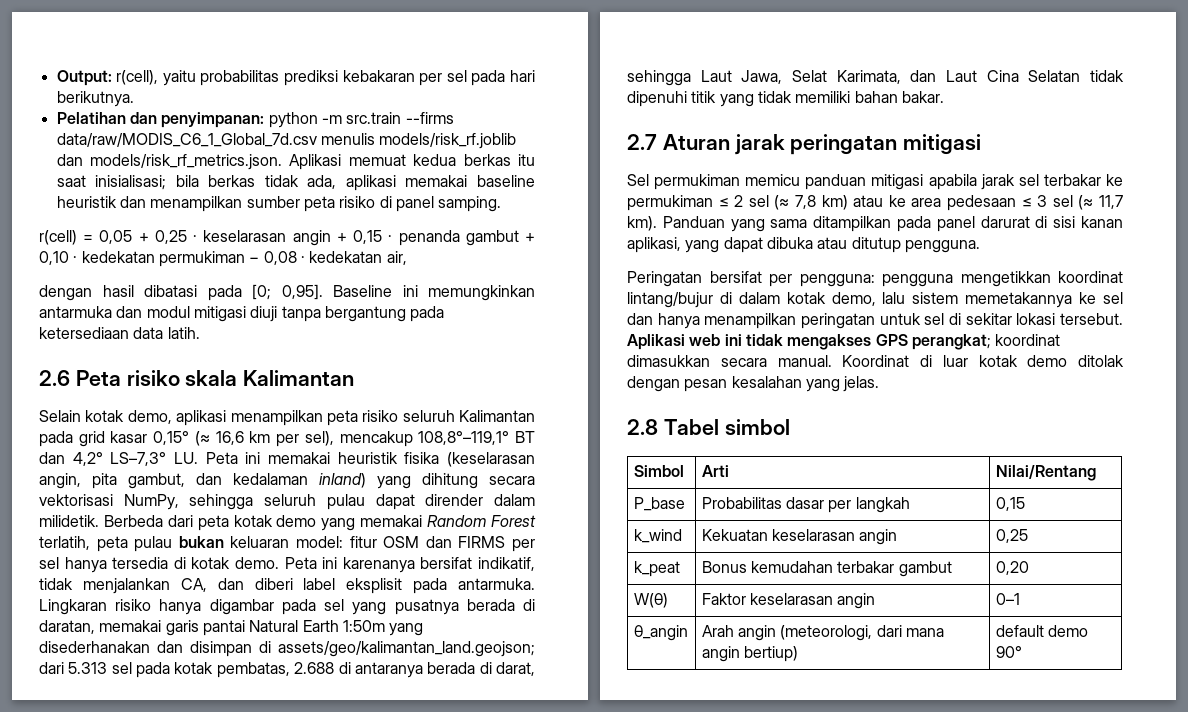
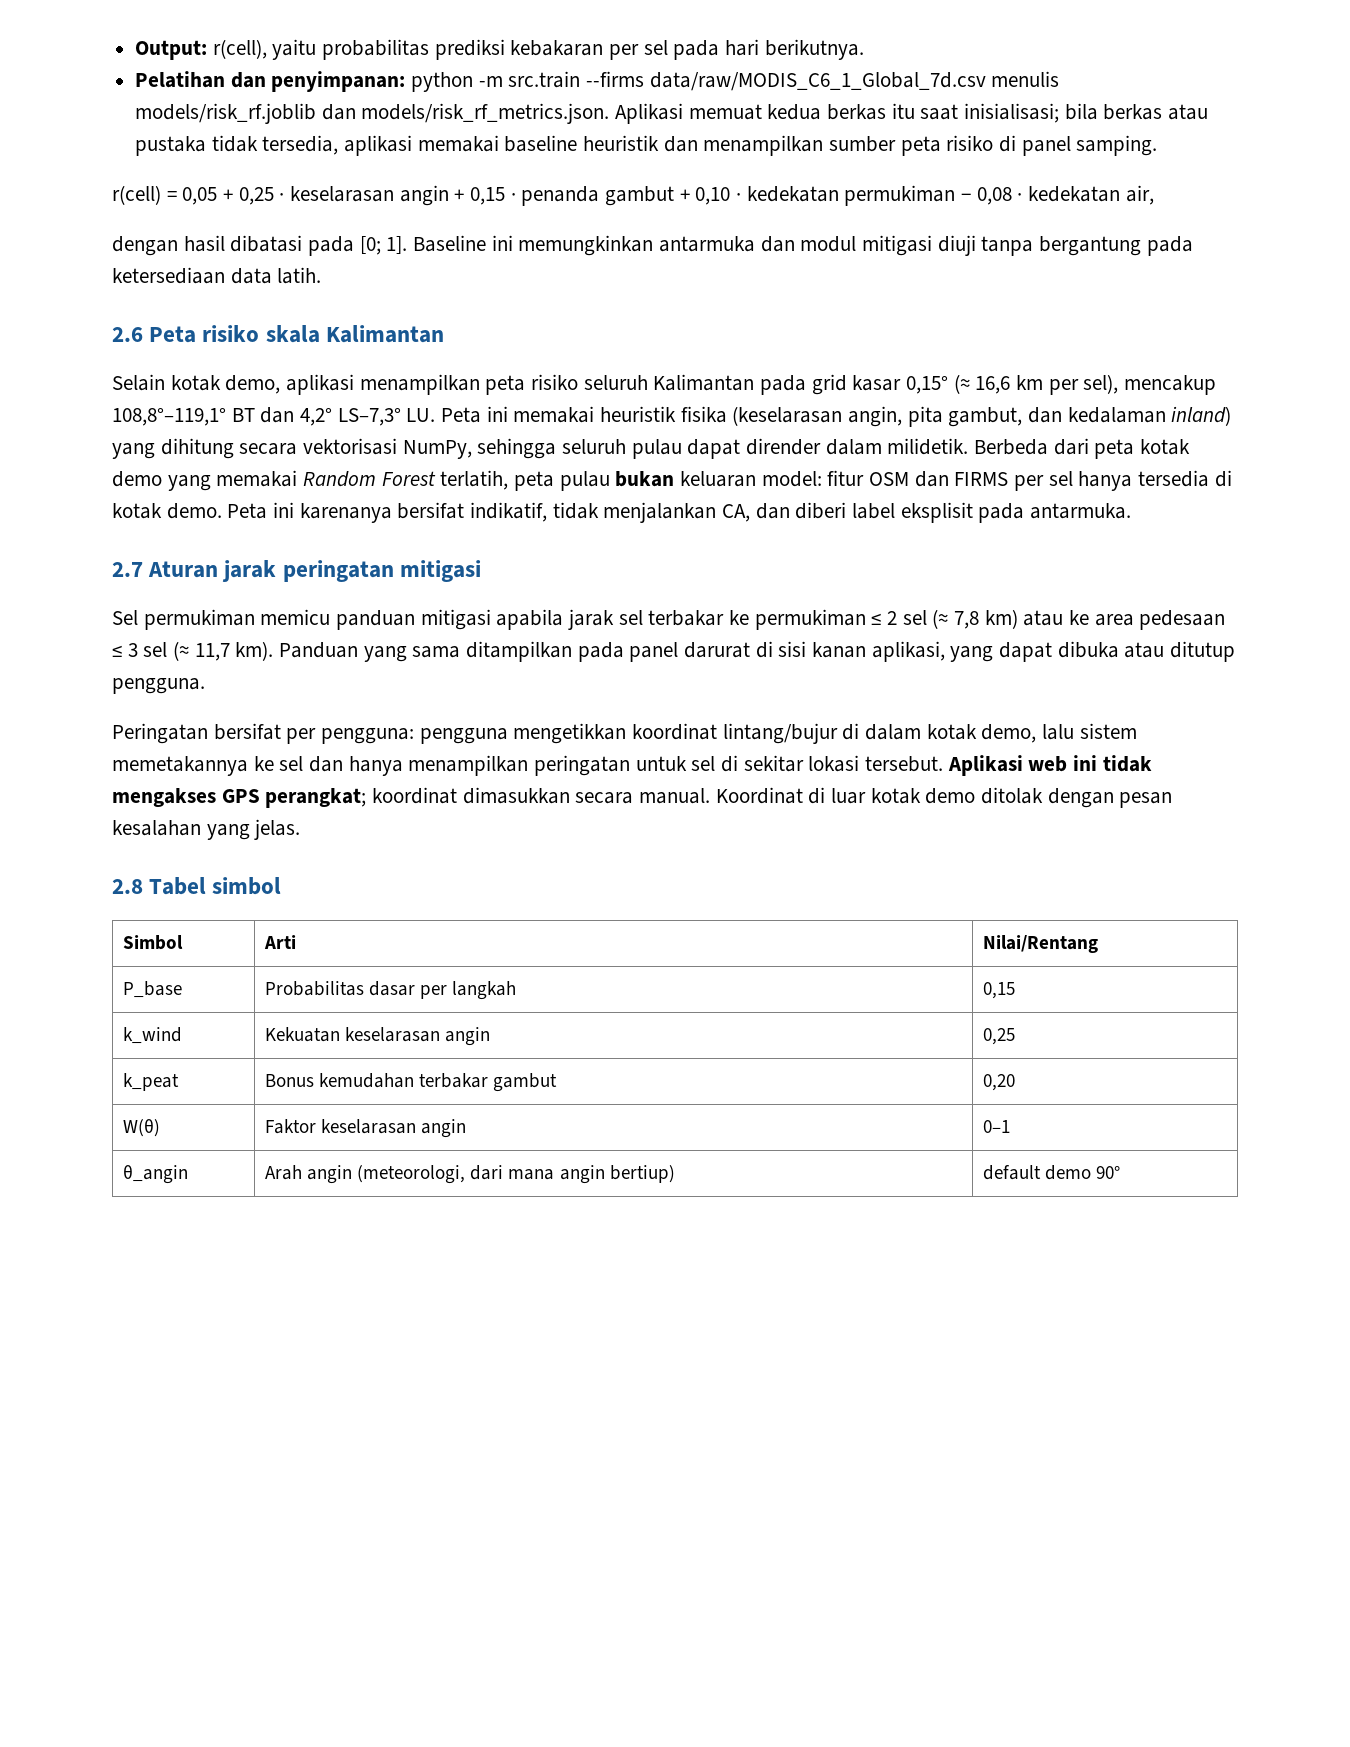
[264,175,337,189] tidak ada, -> [1168,104,1209,120] [135,135,339,156] atau pustaka tidak tersedia,
[281,284,323,300] 0,95]. -> [386,236,408,254] 1].
[39,599,535,615] [39,620,424,636] [39,641,535,657] [39,662,536,678] [627,70,1124,86] [627,91,944,107] Lingkaran risiko hanya digambar pada sel yang pusatnya berada di daratan, memakai garis pantai Natural Earth 1:50m yang disederhanakan dan disimpan di assets/geo/kalimantan_land.geojson; dari 5.313 sel pada kotak pembatas, 2.688 di antaranya berada di darat, sehingga Laut Jawa, Selat Karimata, dan Laut Cina Selatan tidak dipenuhi titik yang tidak memiliki bahan bakar. -> (1132, 511) none

